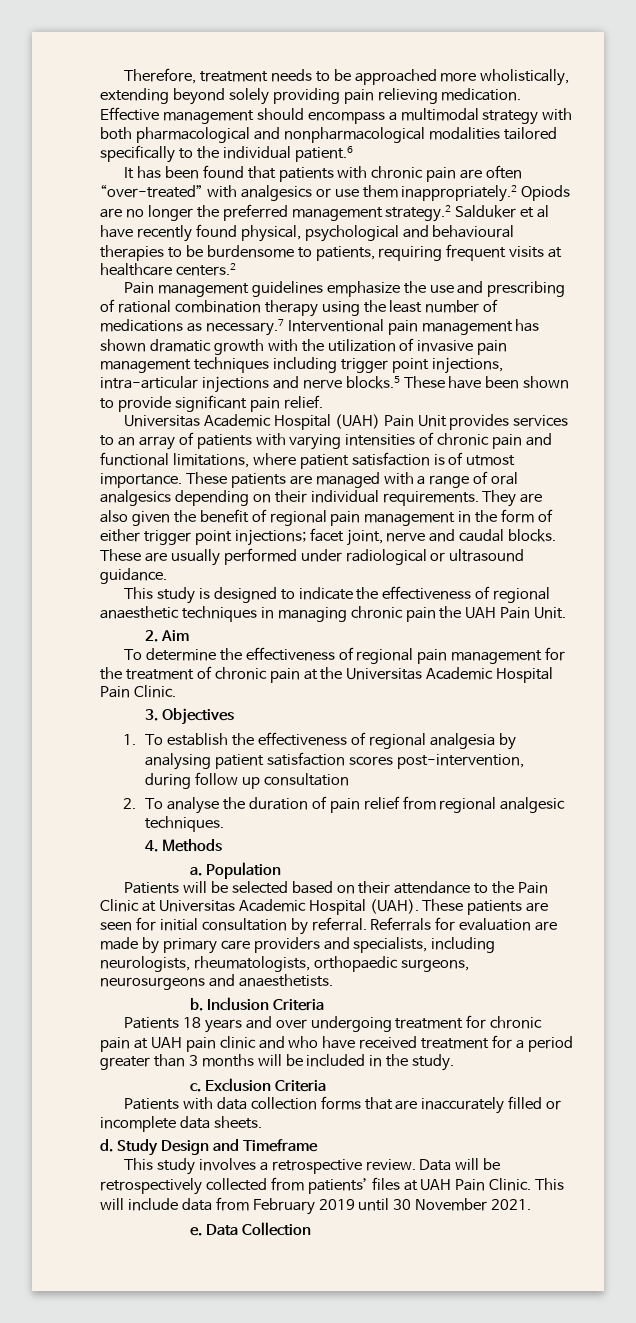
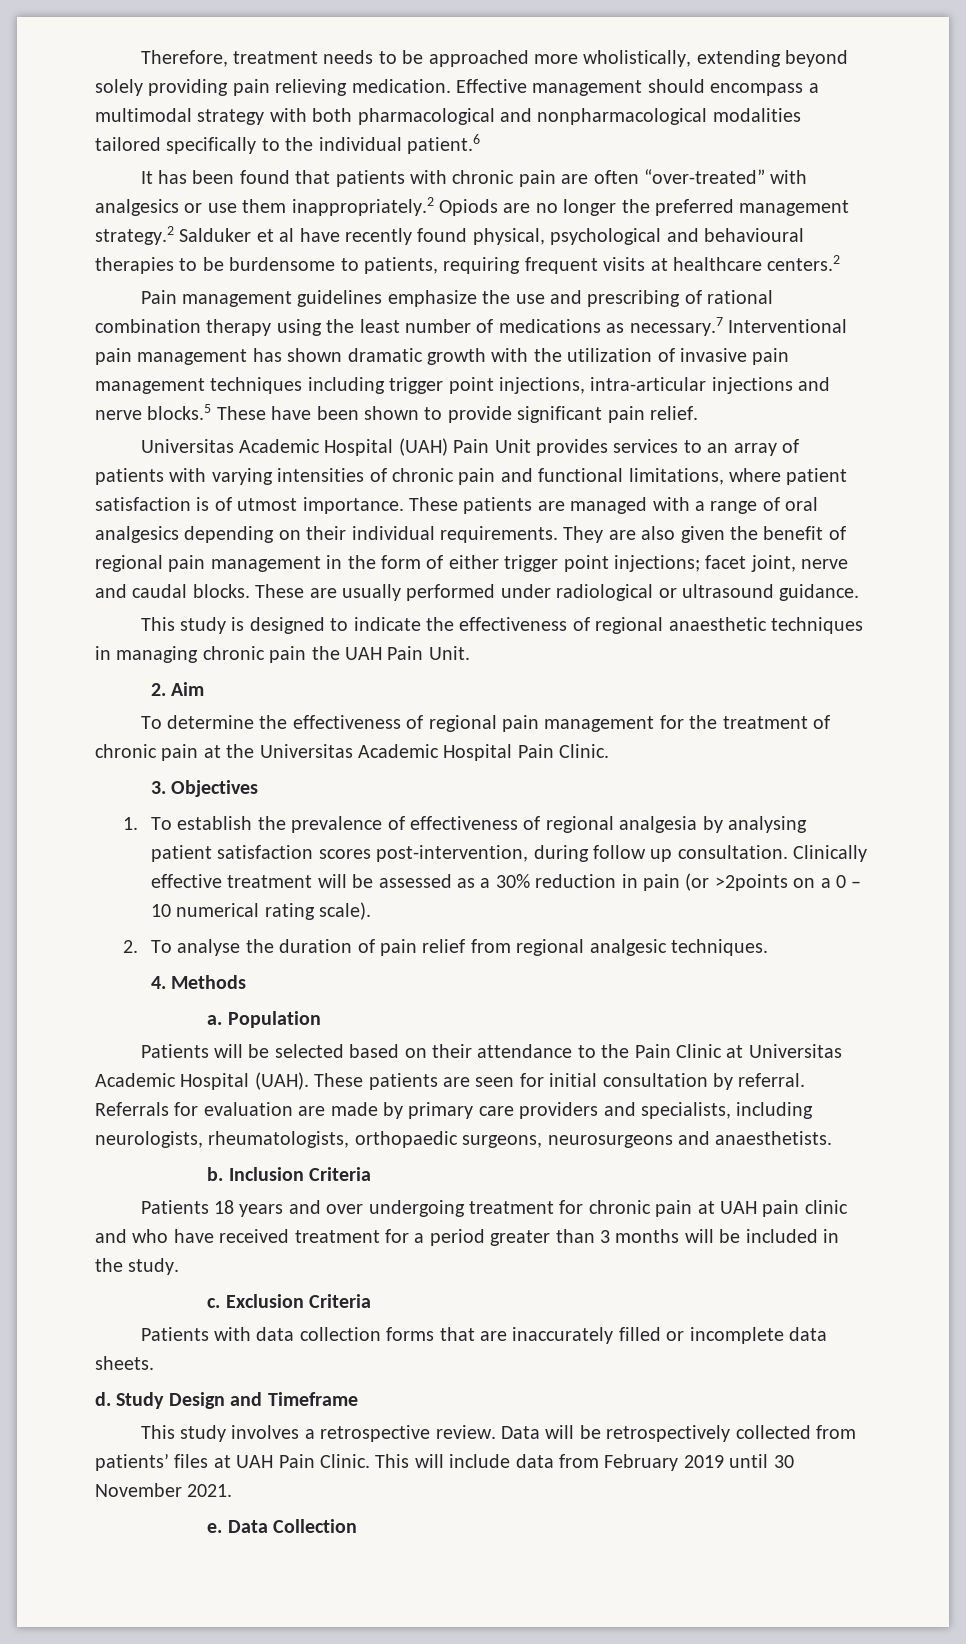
(254, 739) none -> [291,816,405,833] prevalence of
[263,773,349,786] consultation -> [677,845,868,862] [151,873,862,891] [151,902,372,920] consultation. Clinically effective treatment will be assessed as a 30% reduction in pain (or >2points on a 0 – 10 numerical rating scale).

